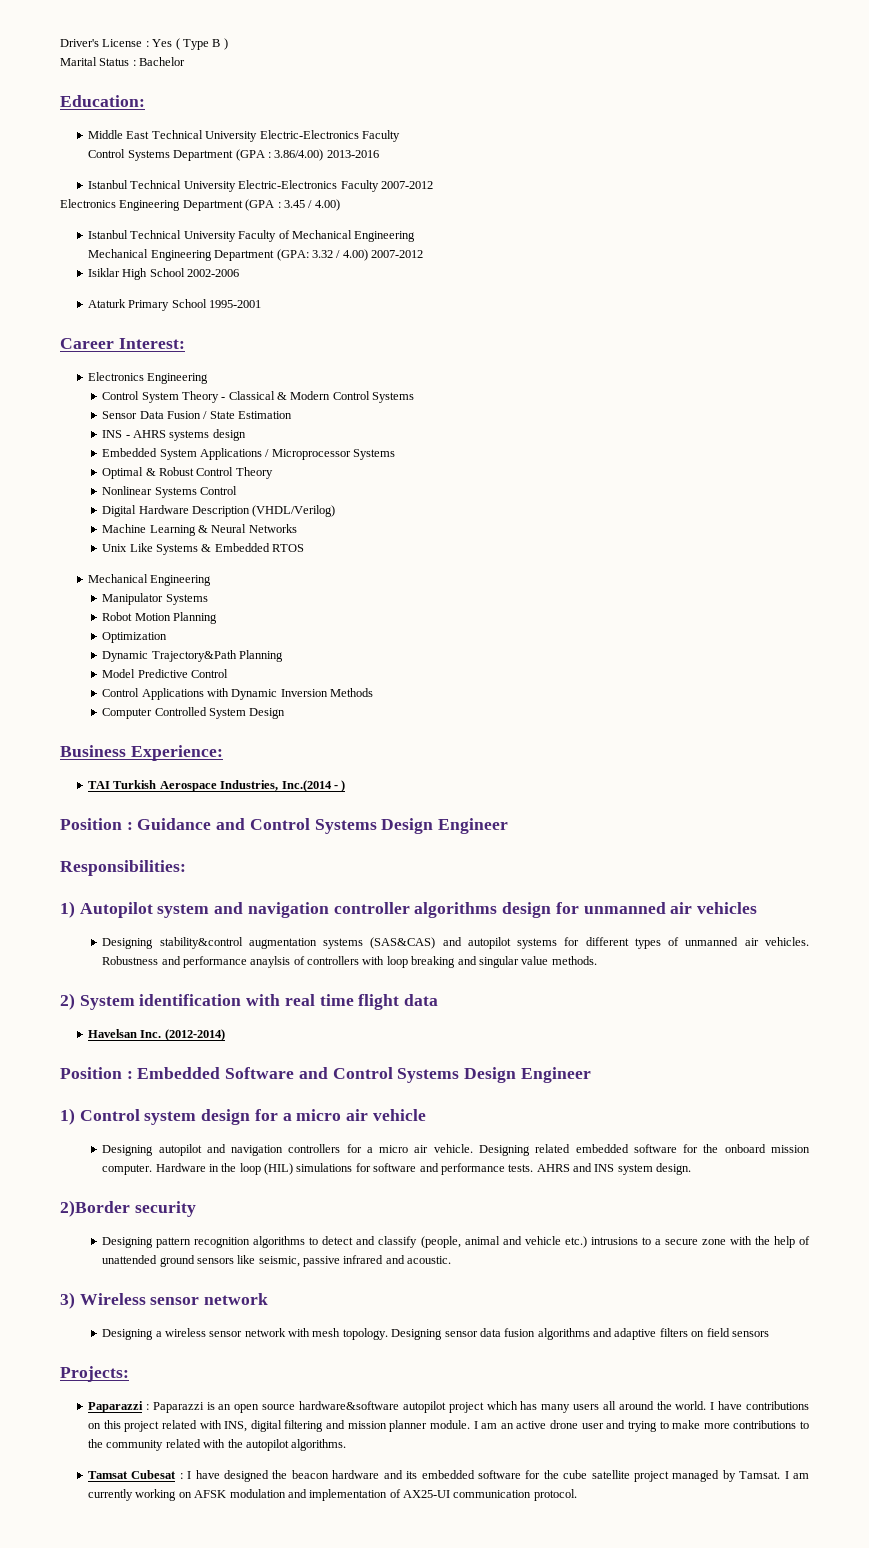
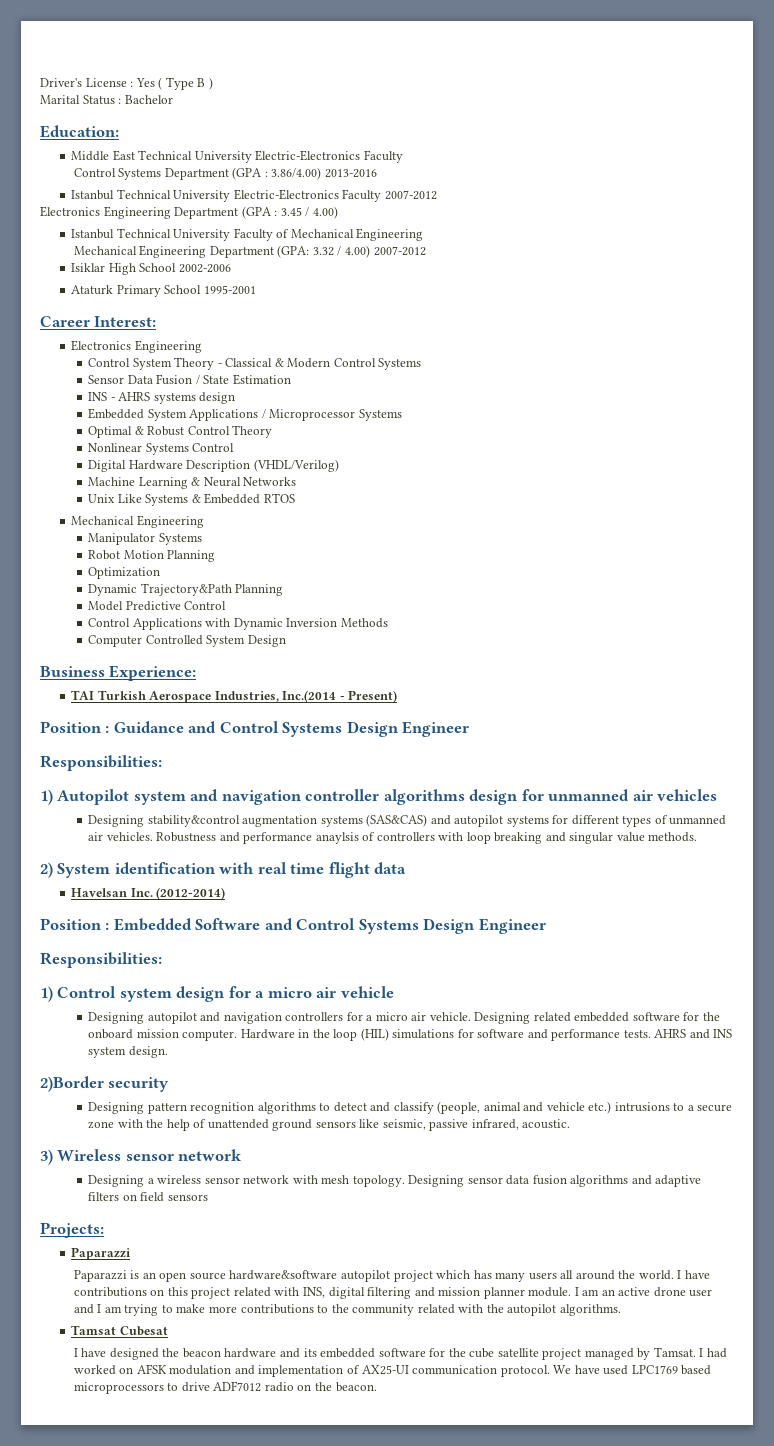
[341,780,346,792] ) -> [348,690,398,703] Present)
(591, 1075) none -> [40,952,162,968] // Responsibilities:
[343,1255,405,1264] infrared and -> [471,1119,519,1130] infrared,
[145,1404,149,1410] : -> (132, 1253) //
(626, 1424) none -> [97,1304,122,1313] I am
[179,1473,183,1479] : -> (168, 1331) //
[793,1473,810,1479] [87,1489,177,1501] am currently working -> [706,1348,727,1358] [73,1365,116,1375] had worked
(577, 1495) none -> [553,1365,712,1375] [73,1381,377,1394] We have used LPC1769 based microprocessors to drive ADF7012 radio on the beacon.

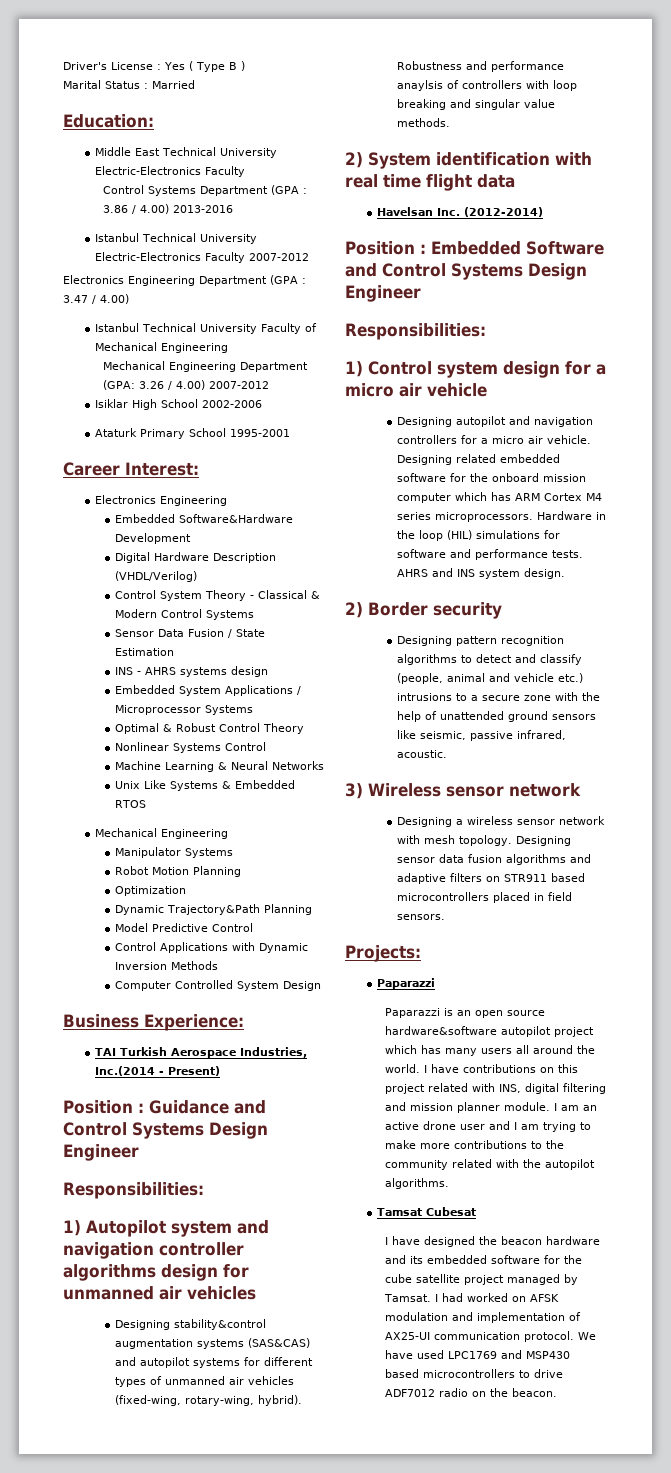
[124,95,173,104] Bachelor -> [152,80,195,89] Married
[271,167,322,180] 3.86/4.00) -> [103,204,170,214] 3.86 / 4.00)
[280,207,302,216] 3.45 -> [63,295,88,303] 3.47
[312,247,334,256] 3.32 -> [139,381,165,389] 3.26
(202, 346) none -> [115,514,294,523] [115,533,192,544] [115,552,277,563] [115,571,198,582] // Embedded Software&Hardware Development // Digital Hardware Description (VHDL/Verilog)
[88,459,339,472] // Digital Hardware Description (VHDL/Verilog) -> (267, 746) none
[106,832,153,841] vehicles. -> [248,1376,295,1385] [115,1395,303,1406] vehicles (fixed-wing, rotary-wing, hybrid).
[182,1030,238,1041] computer. -> [397,492,603,503] [397,512,534,522] computer which has ARM Cortex M4 series microprocessors.
[40,1076,104,1092] 2)Border -> [345,602,428,618] 2) Border
[140,1192,208,1202] field sensors -> [504,873,586,882] [397,892,573,903] [397,914,446,920] STR911 based microcontrollers placed in field sensors.
[681,1365,712,1375] [73,1382,164,1394] based microprocessors -> [501,1350,571,1359] [385,1369,516,1378] and MSP430 based microcontrollers

